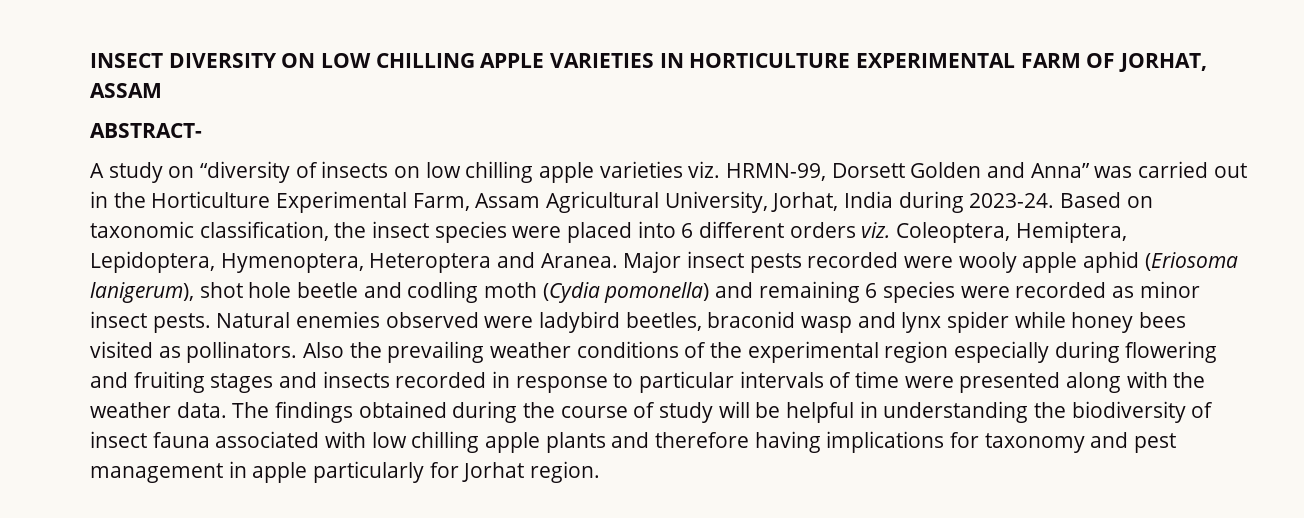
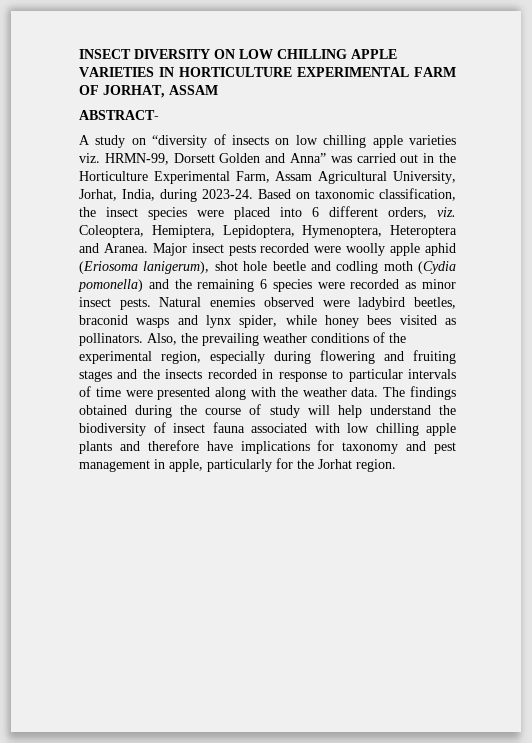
[844,191,894,208] India -> [122,189,155,201] India,
[789,222,856,238] orders -> [388,207,427,219] orders,
[958,252,1017,273] wooly -> [346,243,386,256] woolly
(754, 290) none -> [174,279,192,289] the
[801,316,853,333] wasp -> [136,318,170,328] wasps
[947,311,1010,333] spider -> [239,315,278,328] spider,
[303,342,345,358] Also -> [147,333,177,345] Also,
[884,341,949,363] region -> [161,351,201,364] region,
(318, 380) none -> [142,369,160,379] the
[755,401,1029,423] be helpful in understanding -> [337,405,431,418] help understand
[754,431,821,453] having -> [206,441,233,451] have
[252,462,308,483] apple -> [169,459,203,472] apple,
(459, 470) none -> [297,459,314,469] the

